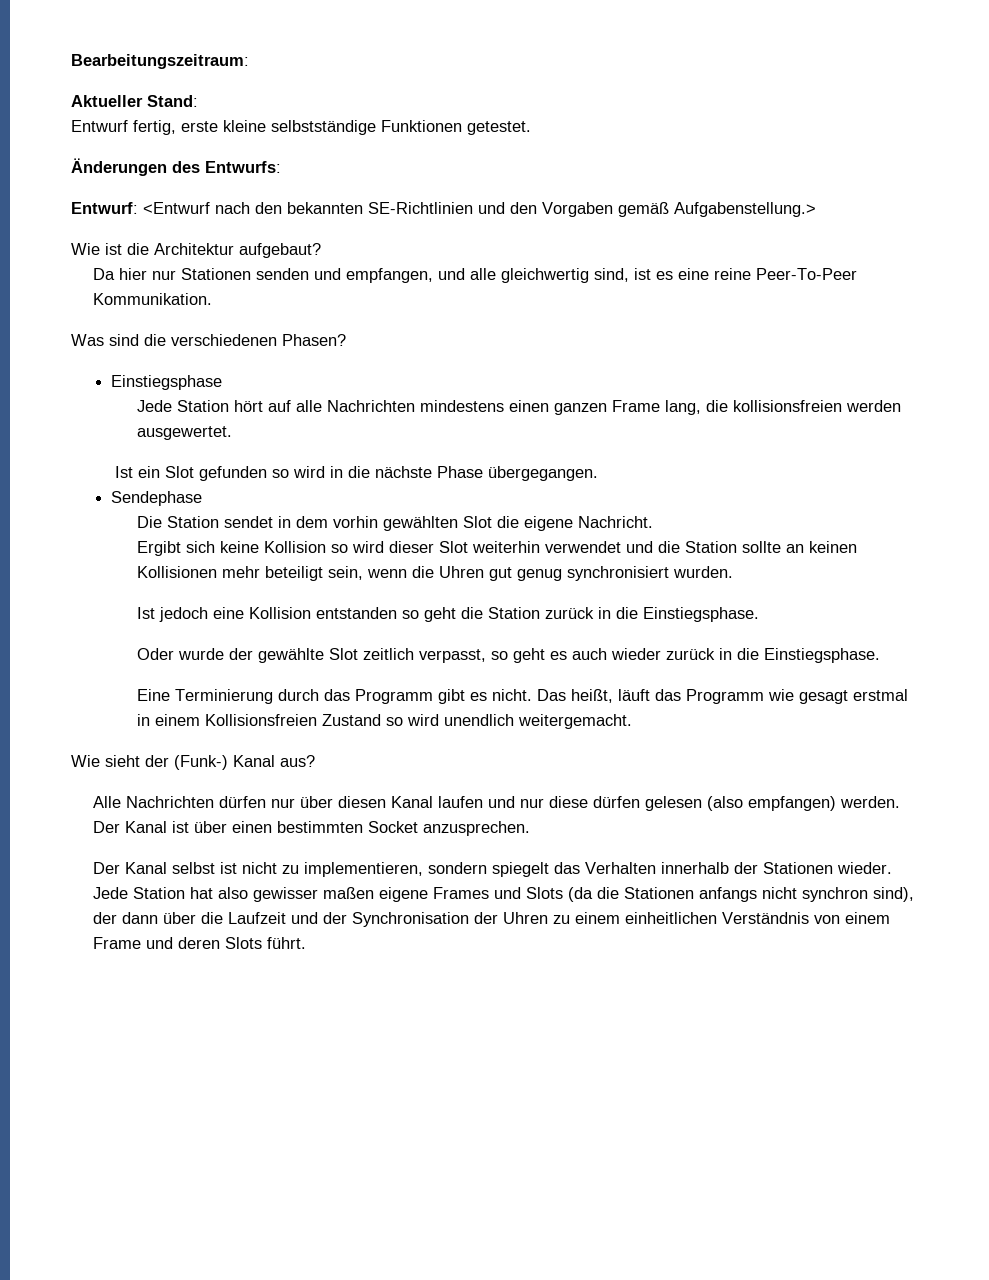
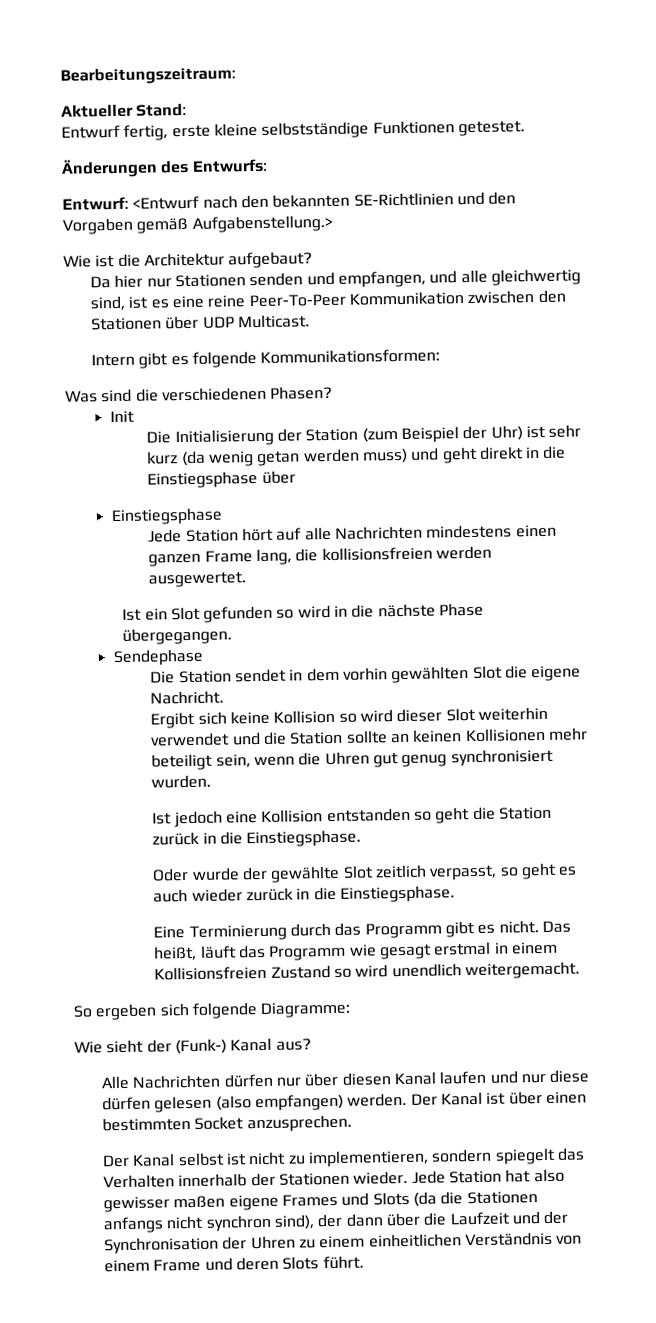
[92,293,212,305] Kommunikation. -> [349,289,566,306] [91,314,311,331] [91,348,441,369] Kommunikation zwischen den Stationen über UDP Multicast. // Intern gibt es folgende Kommunikationsformen:
(346, 340) none -> [109,410,135,424] [146,424,582,447] [147,445,567,467] [147,470,296,489] // Init // Die Initialisierung der Station (zum Beispiel der Uhr) ist sehr kurz (da wenig getan werden muss) und geht direkt in die Einstiegsphase über
(632, 721) none -> [73,1001,352,1021] // So ergeben sich folgende Diagramme:

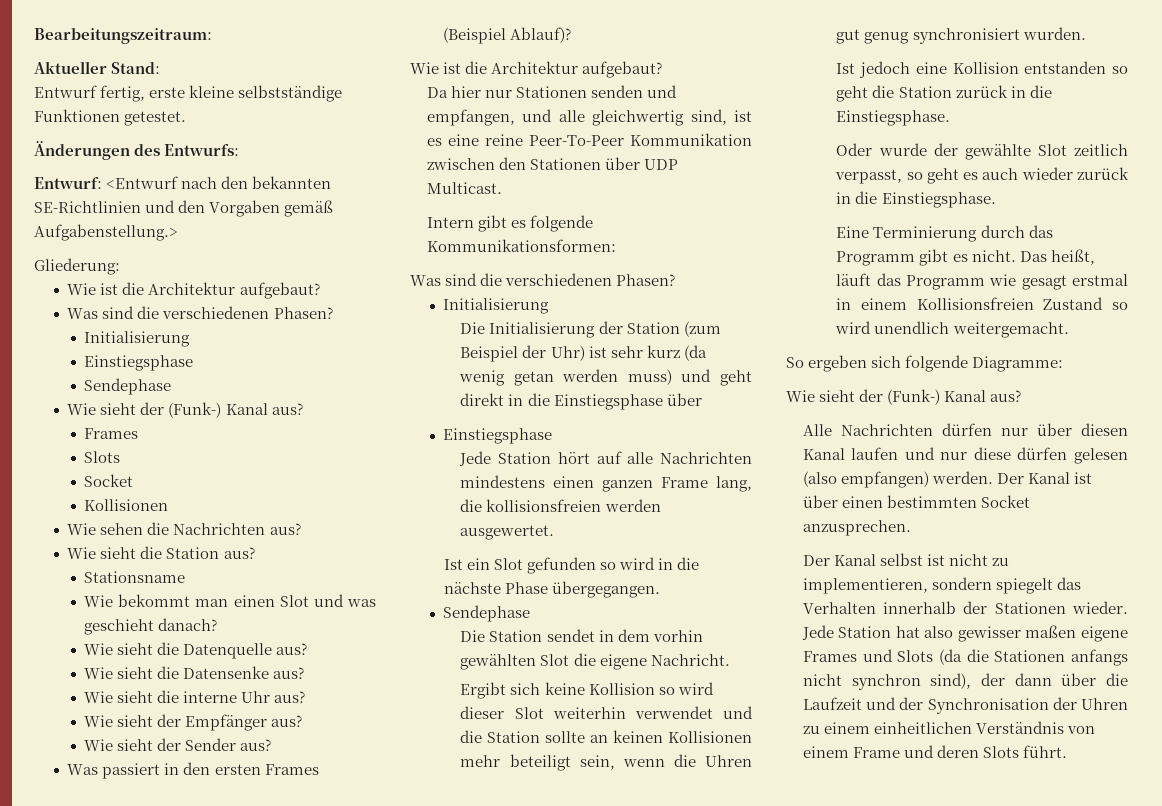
(333, 223) none -> [34,258,120,275] [67,282,320,299] [67,306,333,319] [84,331,191,347] [84,355,194,371] [84,378,172,395] [67,402,303,418] [84,428,139,439] [84,451,121,463] [84,474,134,487] [84,499,169,511] [67,522,301,535] [67,546,255,559] [84,571,186,583] [84,594,376,607] [84,618,218,635] [84,642,308,659] [84,666,305,679] [84,690,306,703] [84,714,303,731] [84,738,272,751] [67,762,319,779] [443,27,572,44] // Gliederung: // Wie ist die Architektur aufgebaut? // Was sind die verschiedenen Phasen? // Initialisierung // Einstiegsphase // Sendephase // Wie sieht der (Funk-) Kanal aus? // Frames // Slots // Socket // Kollisionen // Wie sehen die Nachrichten aus? // Wie sieht die Station aus? // Stationsname // Wie bekommt man einen Slot und was geschieht danach? // Wie sieht die Datenquelle aus? // Wie sieht die Datensenke aus? // Wie sieht die interne Uhr aus? // Wie sieht der Empfänger aus? // Wie sieht der Sender aus? // Was passiert in den ersten Frames (Beispiel Ablauf)?
[109,410,135,424] Init -> [443,298,550,314] Initialisierung

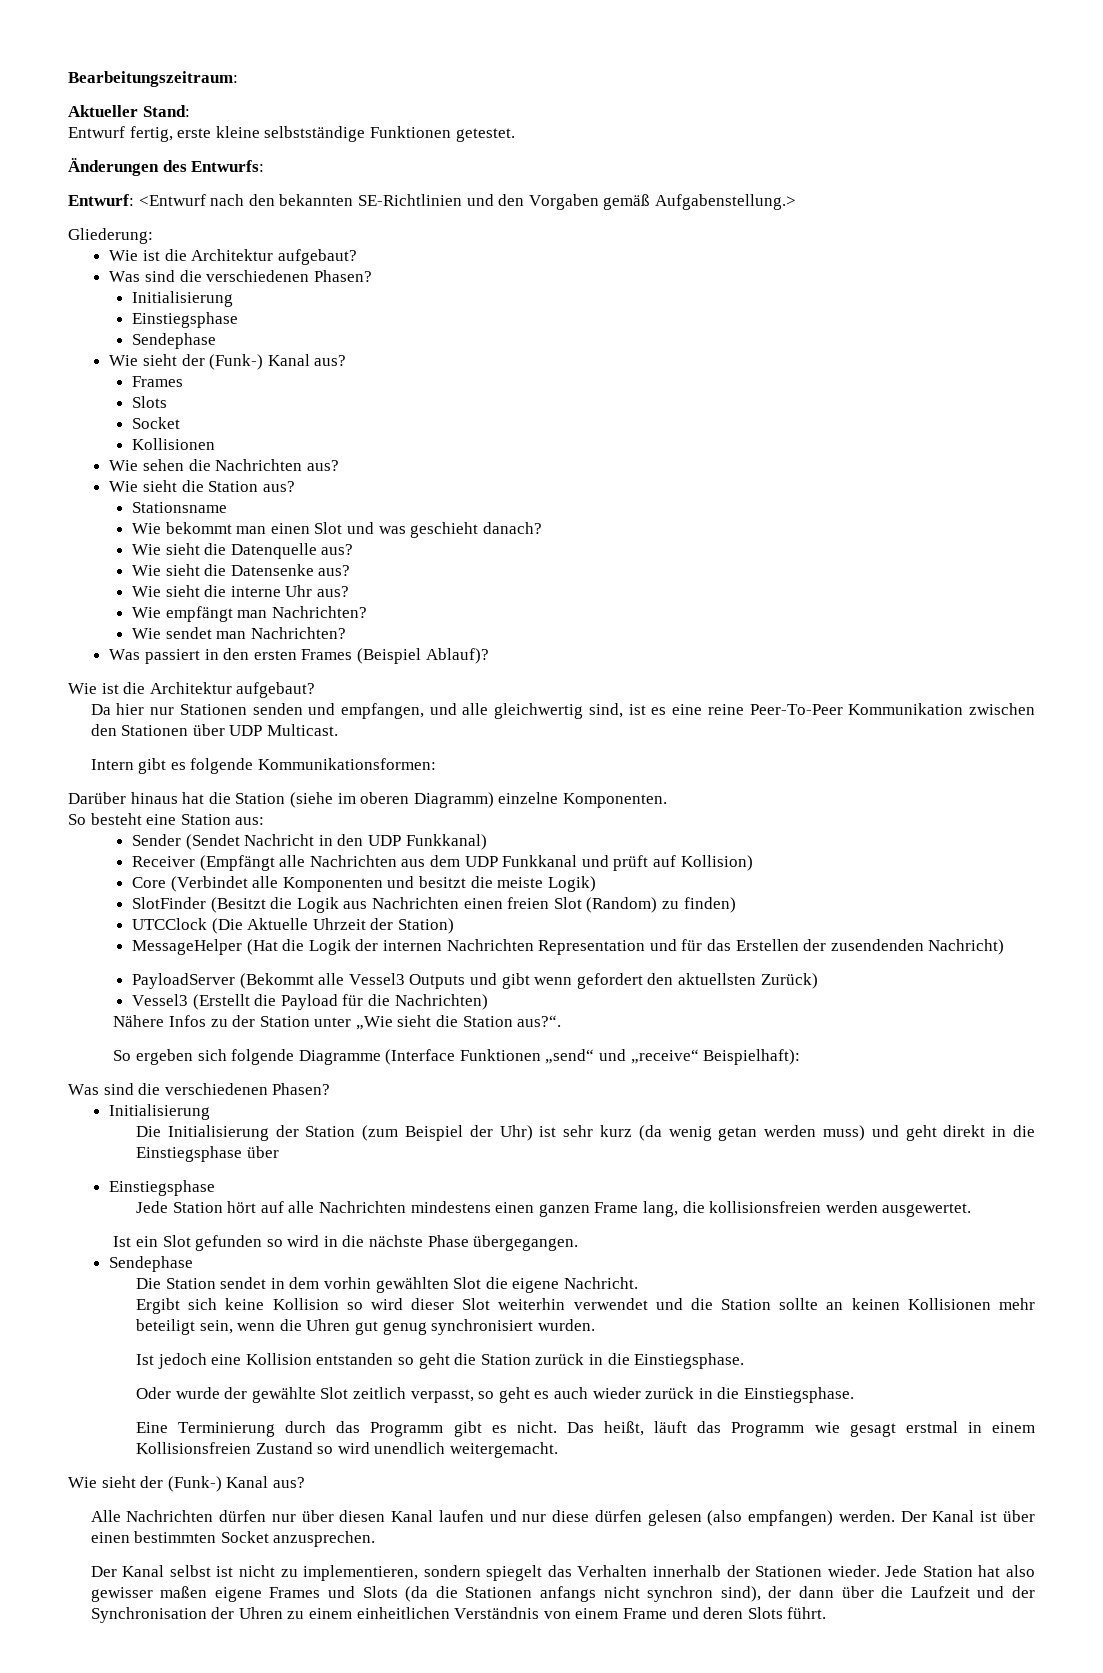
[117,714,303,731] [84,738,272,751] sieht der Empfänger aus? // Wie sieht der Sender aus? -> [165,606,367,622] [132,627,346,639] empfängt man Nachrichten? // Wie sendet man Nachrichten?
(616, 245) none -> [68,792,667,808] [68,813,265,825] [132,834,487,850] [132,855,753,871] [132,876,596,892] [132,897,736,913] [132,918,454,934] [132,939,1005,955] [132,973,818,989] [132,994,488,1010] [113,1015,562,1030] [113,1049,801,1065] // Darüber hinaus hat die Station (siehe im oberen Diagramm) einzelne Komponenten. // So besteht eine Station aus: // Sender (Sendet Nachricht in den UDP Funkkanal) // Receiver (Empfängt alle Nachrichten aus dem UDP Funkkanal und prüft auf Kollision) // Core (Verbindet alle Komponenten und besitzt die meiste Logik) // SlotFinder (Besitzt die Logik aus Nachrichten einen freien Slot (Random) zu finden) // UTCClock (Die Aktuelle Uhrzeit der Station) // MessageHelper (Hat die Logik der internen Nachrichten Representation und für das Erstellen der zusendenden Nachricht) // PayloadServer (Bekommt alle Vessel3 Outputs und gibt wenn gefordert den aktuellsten Zurück) // Vessel3 (Erstellt die Payload für die Nachrichten) // Nähere Infos zu der Station unter „Wie sieht die Station aus?“. // So ergeben sich folgende Diagramme (Interface Funktionen „send“ und „receive“ Beispielhaft):
[786,355,1064,372] // So ergeben sich folgende Diagramme: -> (558, 1450) none

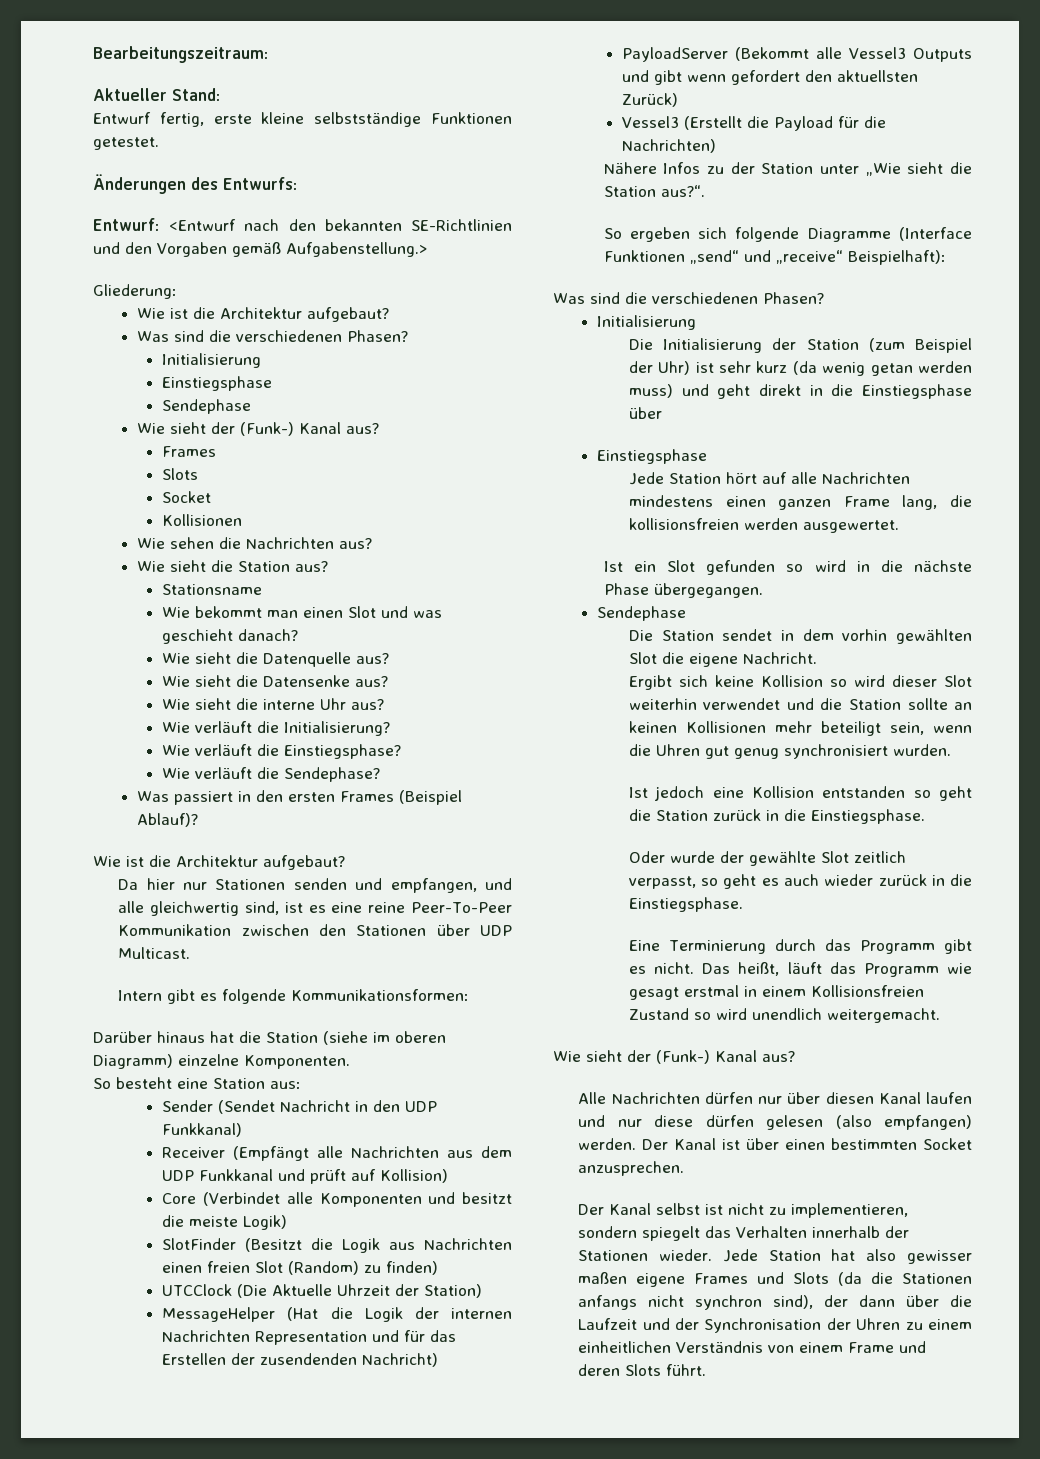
[165,606,367,622] [132,627,346,639] empfängt man Nachrichten? // Wie sendet man Nachrichten? -> [195,721,391,736] [162,744,402,759] [162,767,381,782] verläuft die Initialisierung? // Wie verläuft die Einstiegsphase? // Wie verläuft die Sendephase?

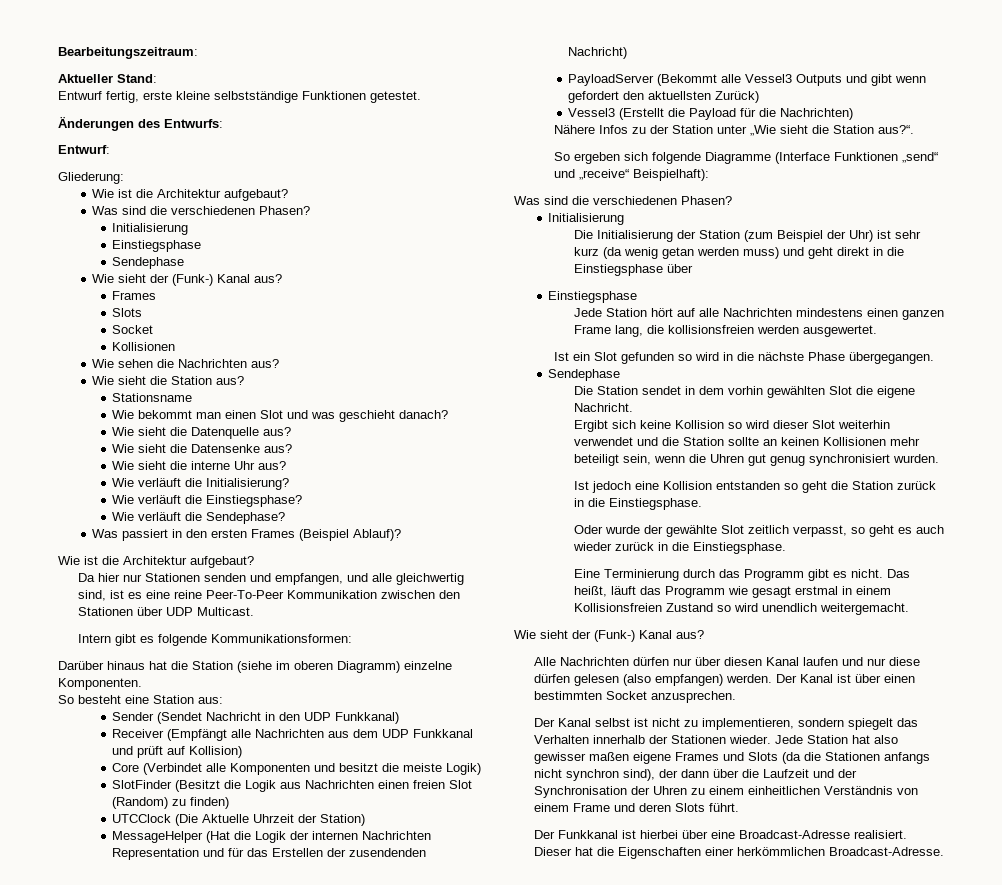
[169,219,512,231] [93,242,427,257] <Entwurf nach den bekannten SE-Richtlinien und den Vorgaben gemäß Aufgabenstellung.> -> (110, 149) none
(707, 1370) none -> [533,830,907,839] [533,847,944,859] // Der Funkkanal ist hierbei über eine Broadcast-Adresse realisiert. Dieser hat die Eigenschaften einer herkömmlichen Broadcast-Adresse.

